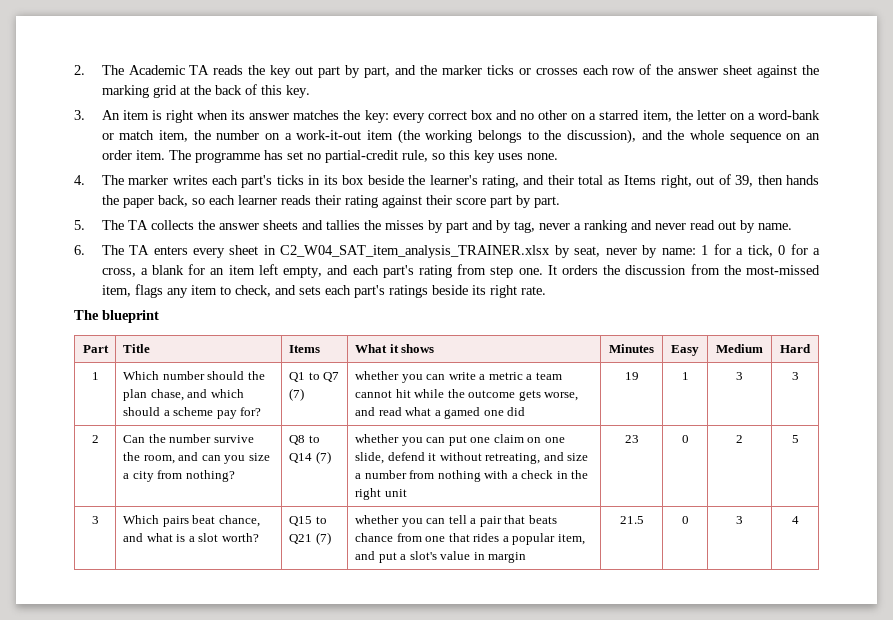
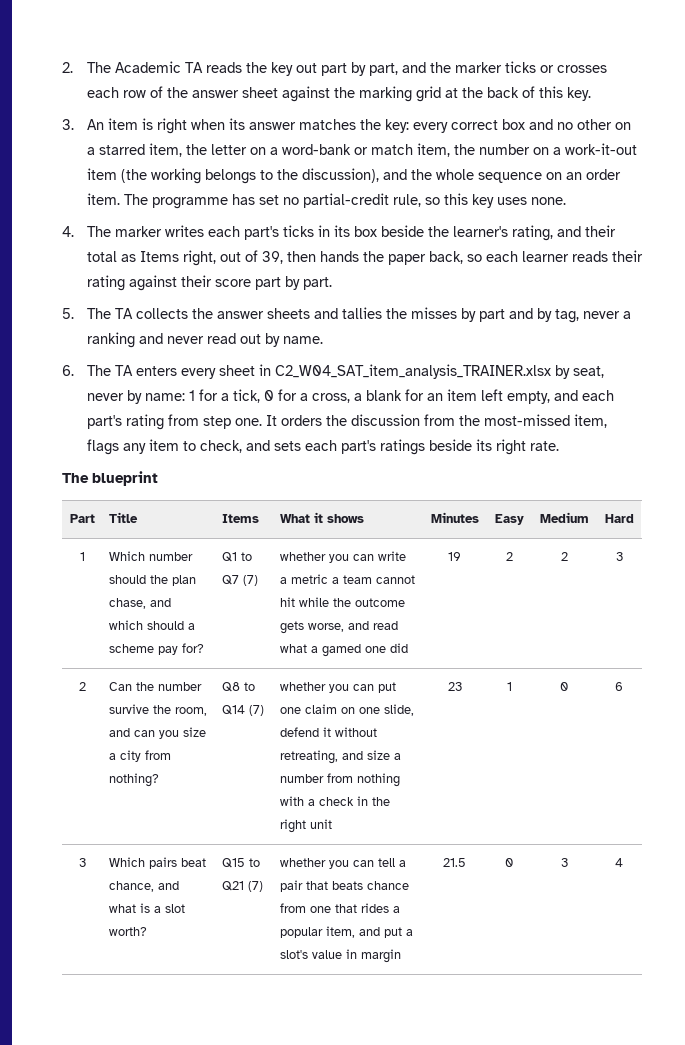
[681,372,689,380] [736,372,743,380] 1 | 3 -> [505,552,513,561] [560,552,568,561] 2 | 2
[681,435,689,443] [736,435,743,443] [791,435,799,443] | 0 | 2 | 5 -> [506,682,512,691] [560,682,568,691] [615,682,623,691] | 1 | 0 | 6

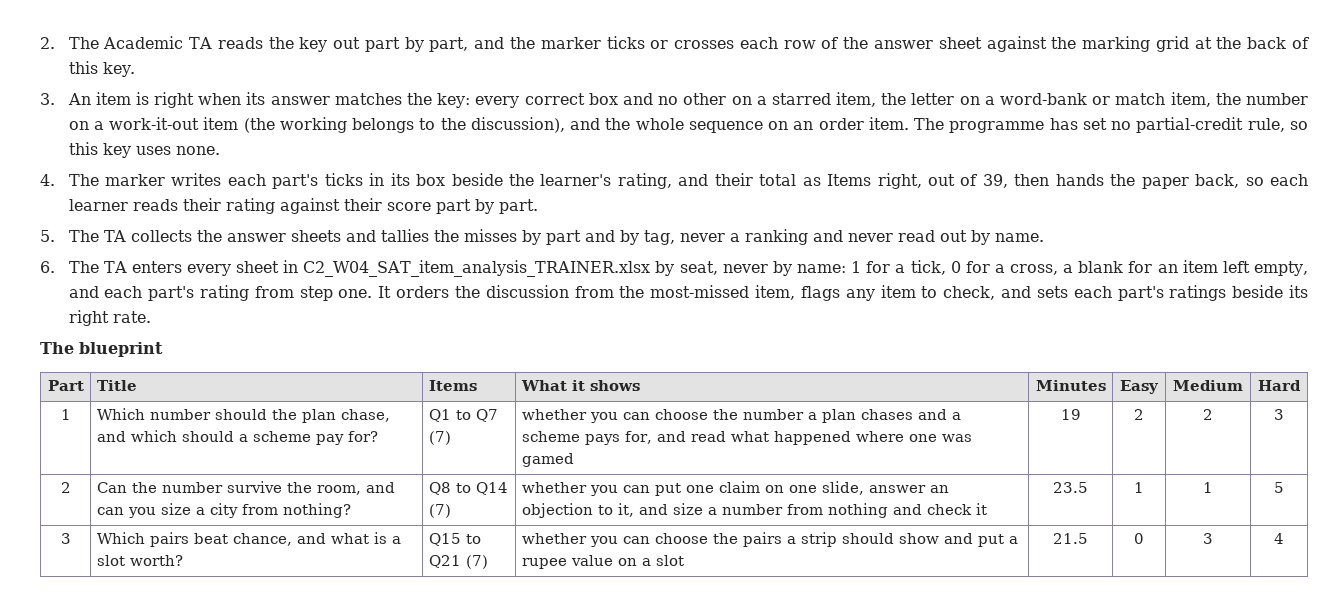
[378,551,407,561] [280,574,416,584] [280,597,406,607] [280,621,399,634] [280,644,319,653] write a metric a team cannot hit while the outcome gets worse, and read what a -> [654,409,961,423] [521,431,972,445] choose the number a plan chases and a scheme pays for, and read what happened where one was
[365,643,409,653] one did -> (574, 460) none
[280,727,378,737] [280,750,339,764] defend it without retreating, -> [868,485,949,493] [521,503,634,518] answer an objection to it,
[280,796,391,806] [280,819,333,833] [447,682,462,691] [506,682,512,691] [560,682,568,691] [615,682,623,691] with a check in the right unit | 23 | 1 | 0 | 6 -> [892,503,987,515] [1053,482,1088,493] [1134,482,1144,493] [1203,482,1213,493] [1274,482,1284,493] and check it | 23.5 | 1 | 1 | 5
[378,858,407,867] [280,880,410,892] [280,903,401,913] [280,926,414,938] [280,949,402,963] tell a pair that beats chance from one that rides a popular item, and put a slot's value in margin -> [654,532,1018,547] [521,555,684,569] choose the pairs a strip should show and put a rupee value on a slot

